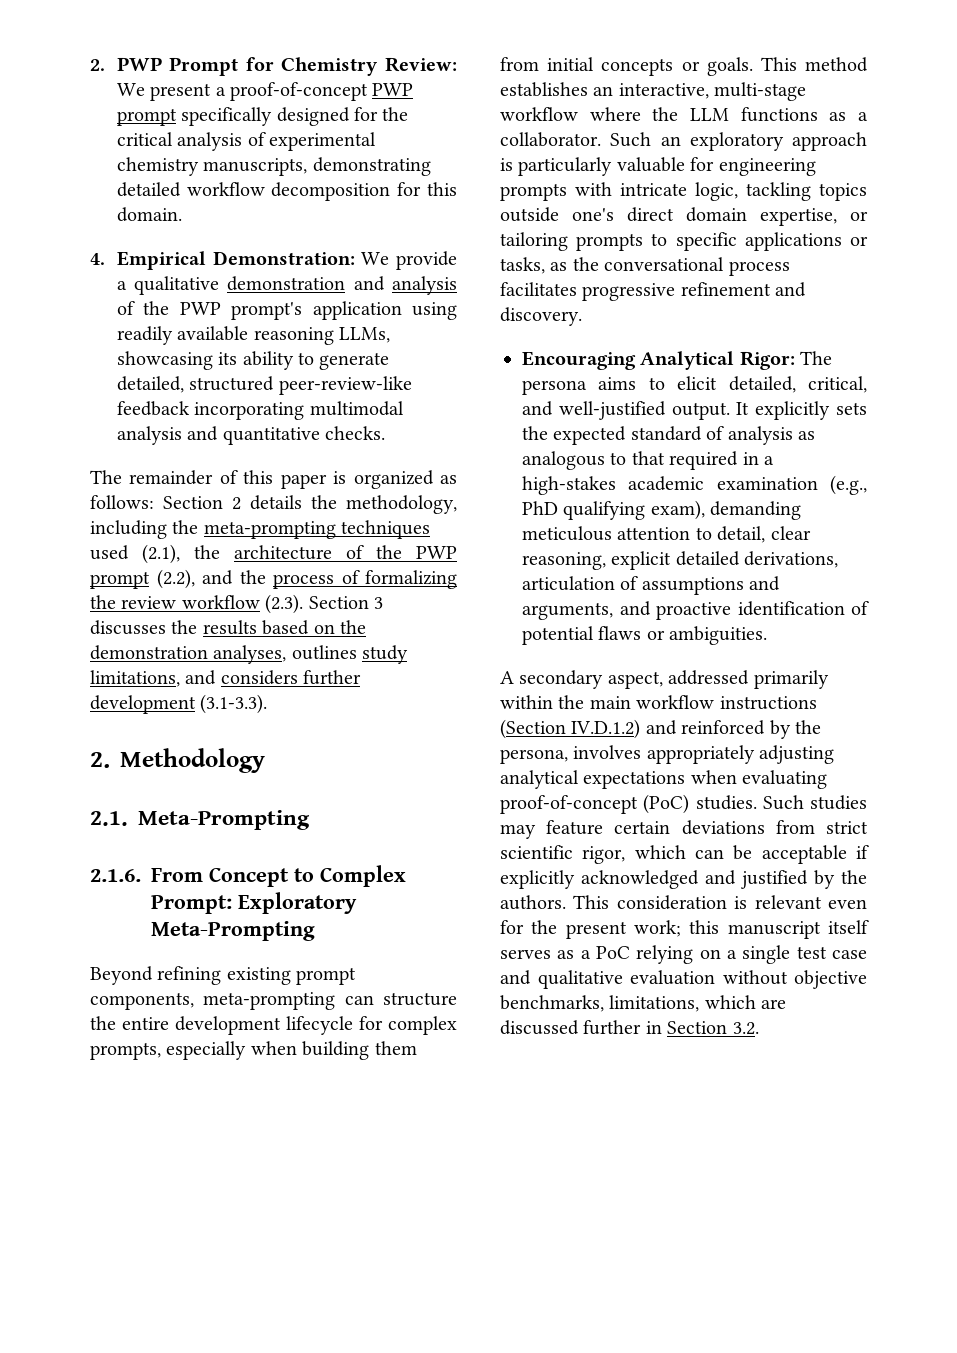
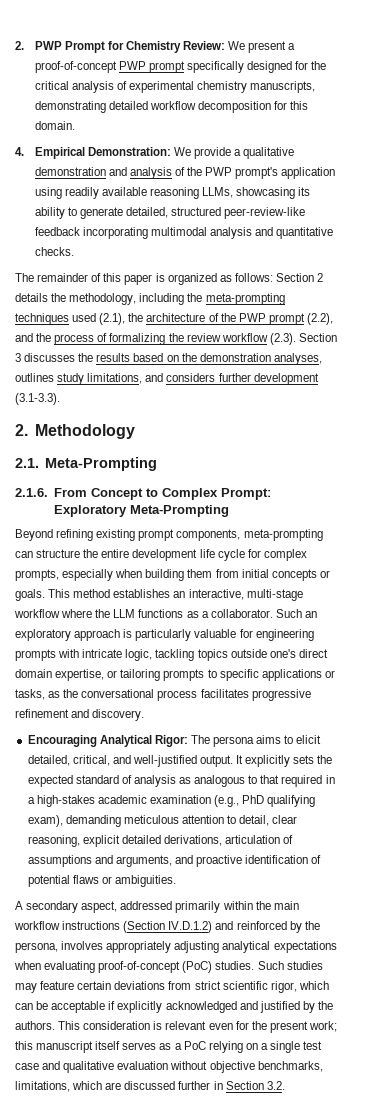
[286,1016,353,1035] lifecycle -> [199,549,245,561] life cycle

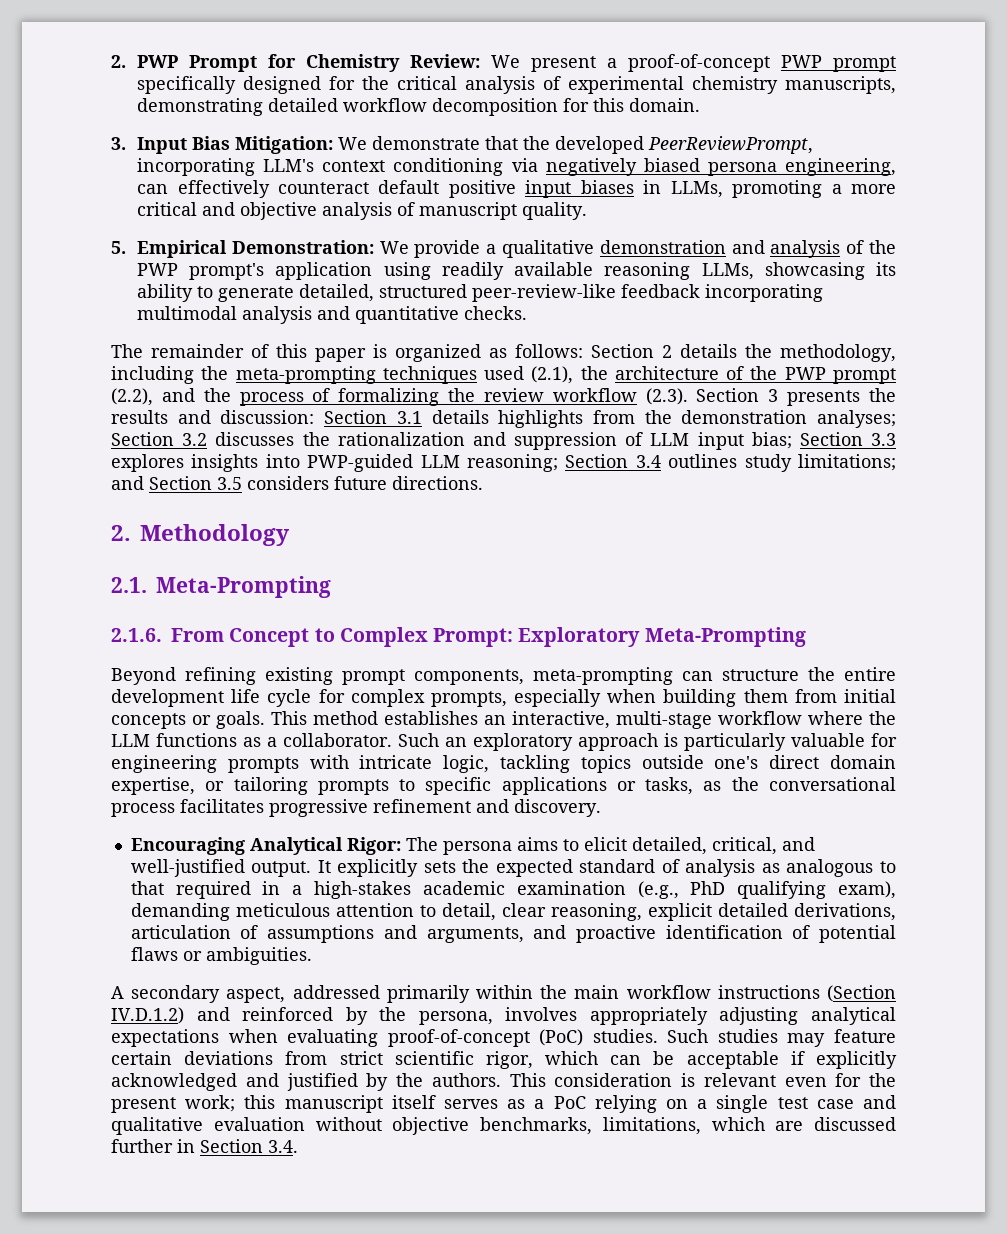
[15,147,24,156] 4. -> [111,136,814,154] [137,158,896,176] [137,180,897,198] [137,202,588,220] [111,241,126,254] 3. Input Bias Mitigation: We demonstrate that the developed PeerReviewPrompt, incorporating LLM's context conditioning via negatively biased persona engineering, can effectively counteract default positive input biases in LLMs, promoting a more critical and objective analysis of manuscript quality. // 5.
[24,353,322,365] [15,373,319,385] [15,393,60,405] discusses the results based on the demonstration analyses, outlines study limitations, and considers further development (3.1-3.3). -> [787,388,896,406] [111,410,897,428] [111,432,896,450] [111,454,896,472] [111,476,483,490] presents the results and discussion: Section 3.1 details highlights from the demonstration analyses; Section 3.2 discusses the rationalization and suppression of LLM input bias; Section 3.3 explores insights into PWP-guided LLM reasoning; Section 3.4 outlines study limitations; and Section 3.5 considers future directions.
[266,1081,285,1090] 3.2. -> [268,1140,298,1153] 3.4.

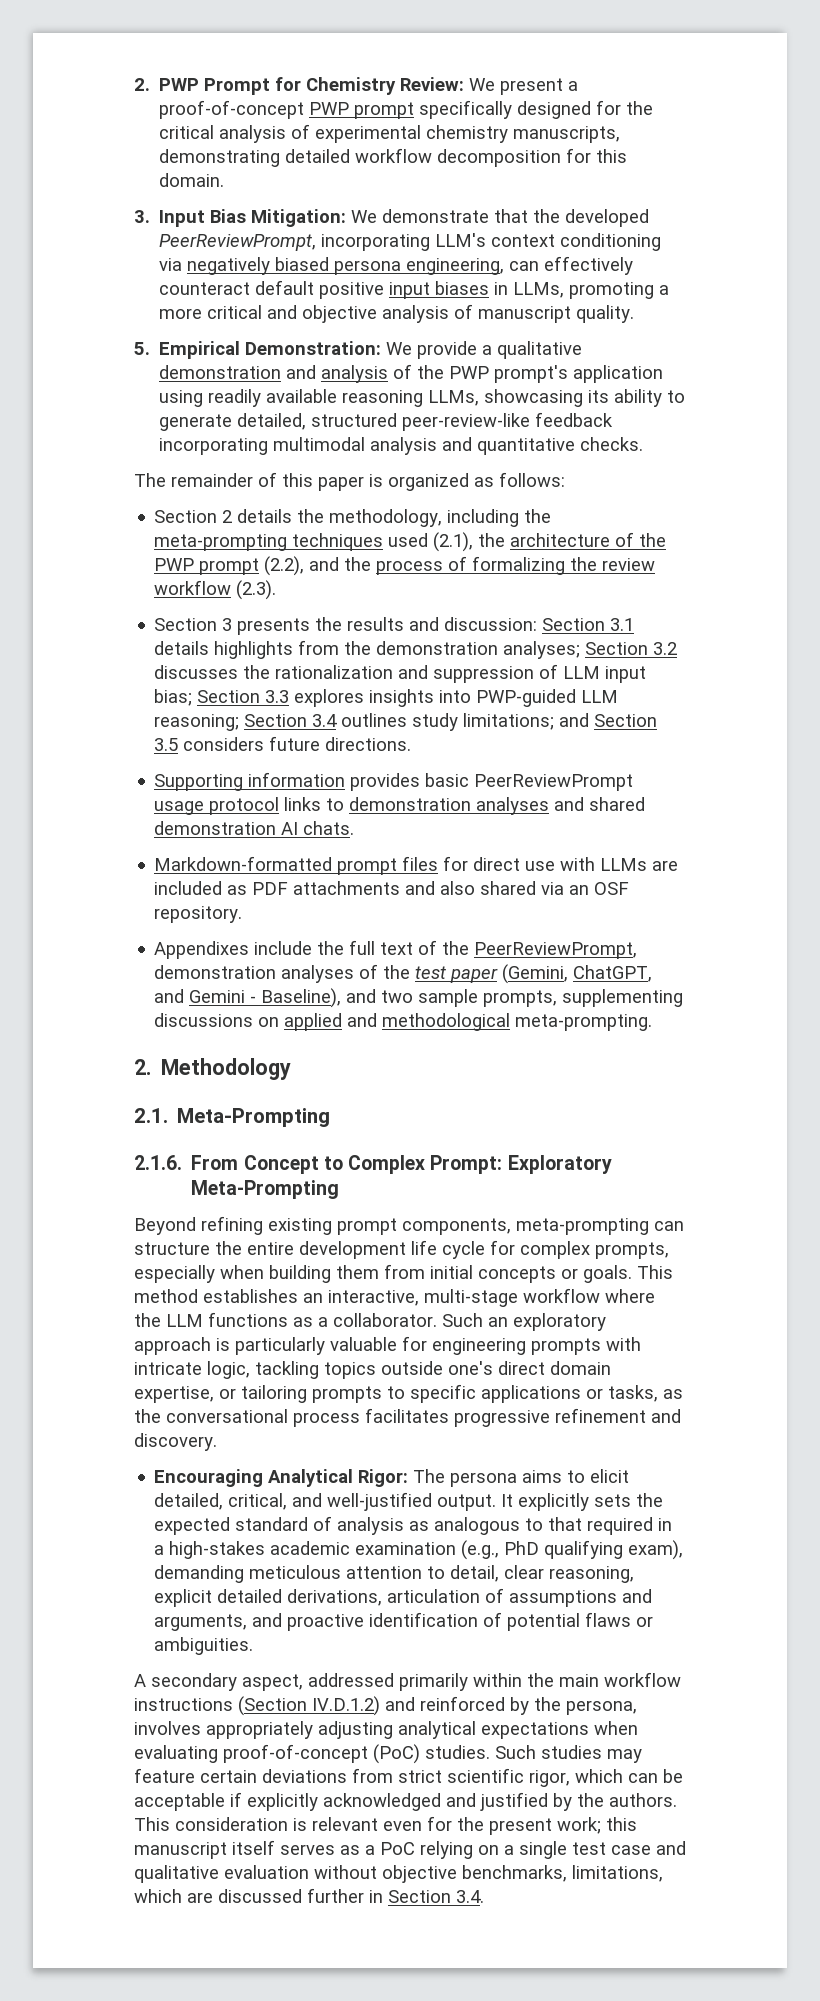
(583, 351) none -> (565, 479) //
(688, 396) none -> (277, 590) //
(483, 483) none -> [154,772,634,791] [154,797,646,815] [154,821,355,835] [154,856,679,875] [154,881,630,895] [154,906,243,923] [154,940,638,959] [154,964,653,984] [154,988,684,1008] [154,1013,653,1031] // Supporting information provides basic PeerReviewPrompt usage protocol links to demonstration analyses and shared demonstration AI chats. // Markdown-formatted prompt files for direct use with LLMs are included as PDF attachments and also shared via an OSF repository. // Appendixes include the full text of the PeerReviewPrompt, demonstration analyses of the test paper (Gemini, ChatGPT, and Gemini - Baseline), and two sample prompts, supplementing discussions on applied and methodological meta-prompting.

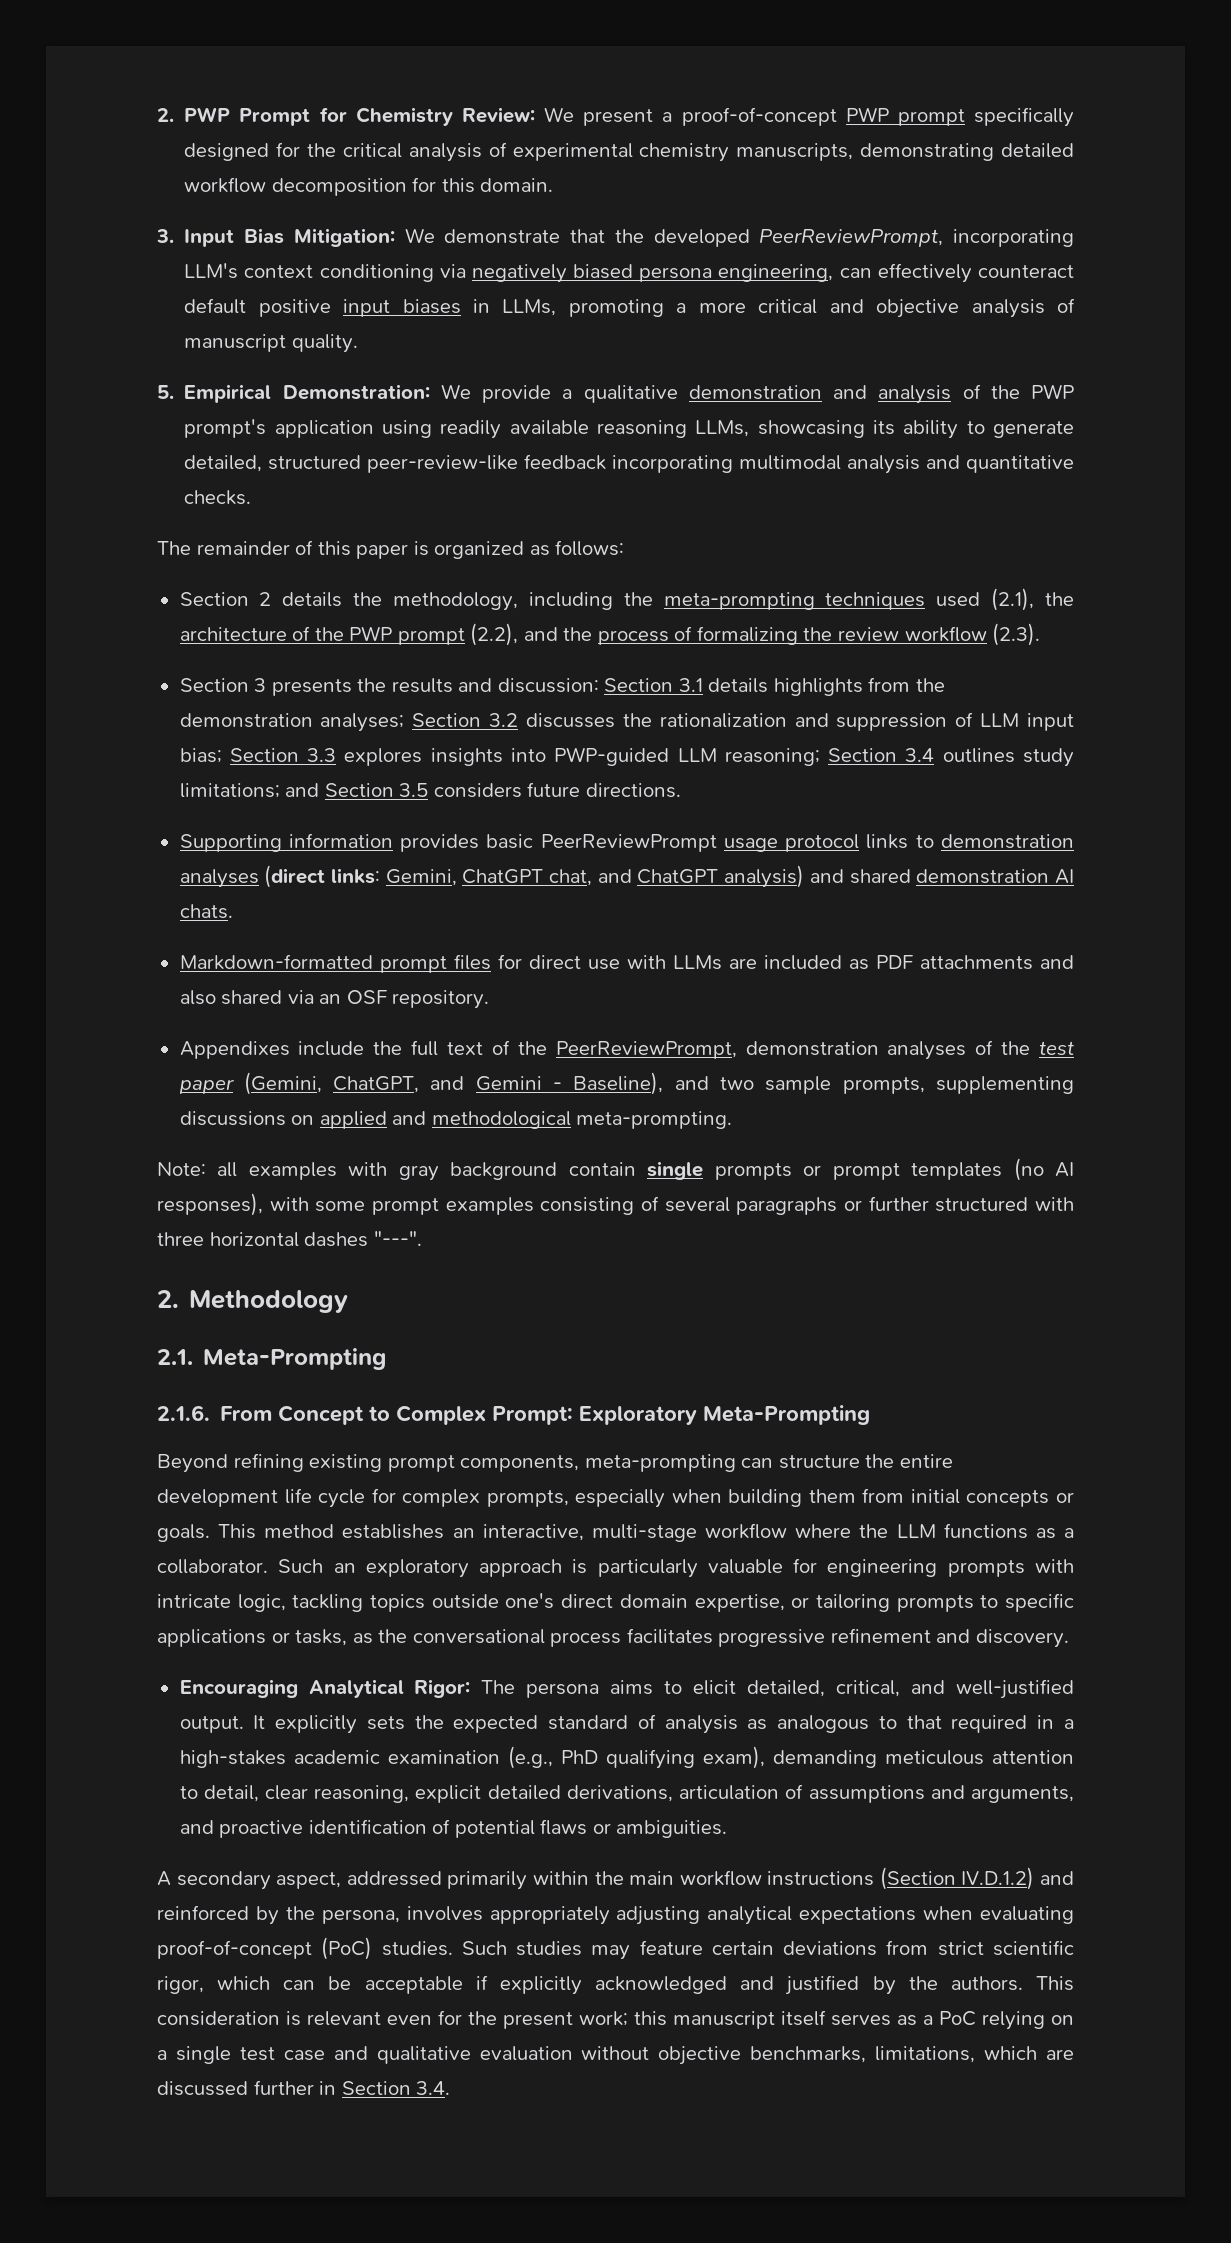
(550, 806) none -> [264,865,805,888] (direct links: Gemini, ChatGPT chat, and ChatGPT analysis)
(653, 1022) none -> [157,1158,1074,1181] [157,1193,1074,1216] [157,1231,422,1247] // Note: all examples with gray background contain single prompts or prompt templates (no AI responses), with some prompt examples consisting of several paragraphs or further structured with three horizontal dashes "---".

